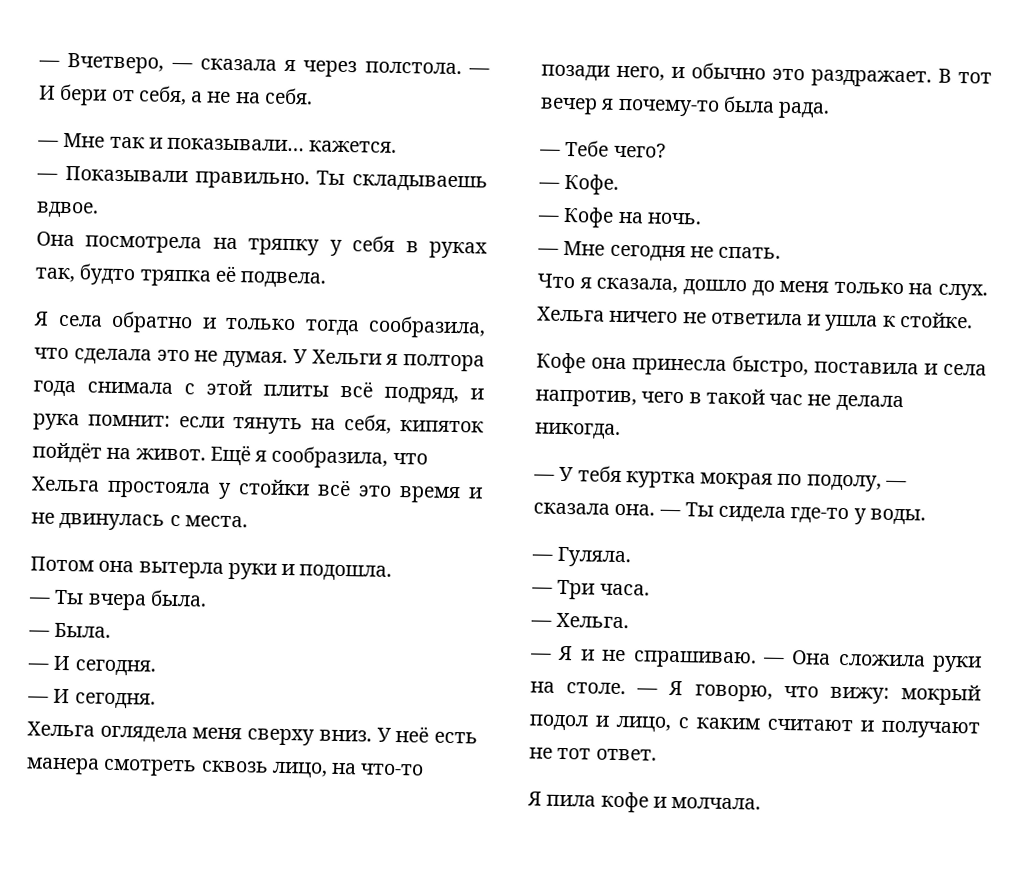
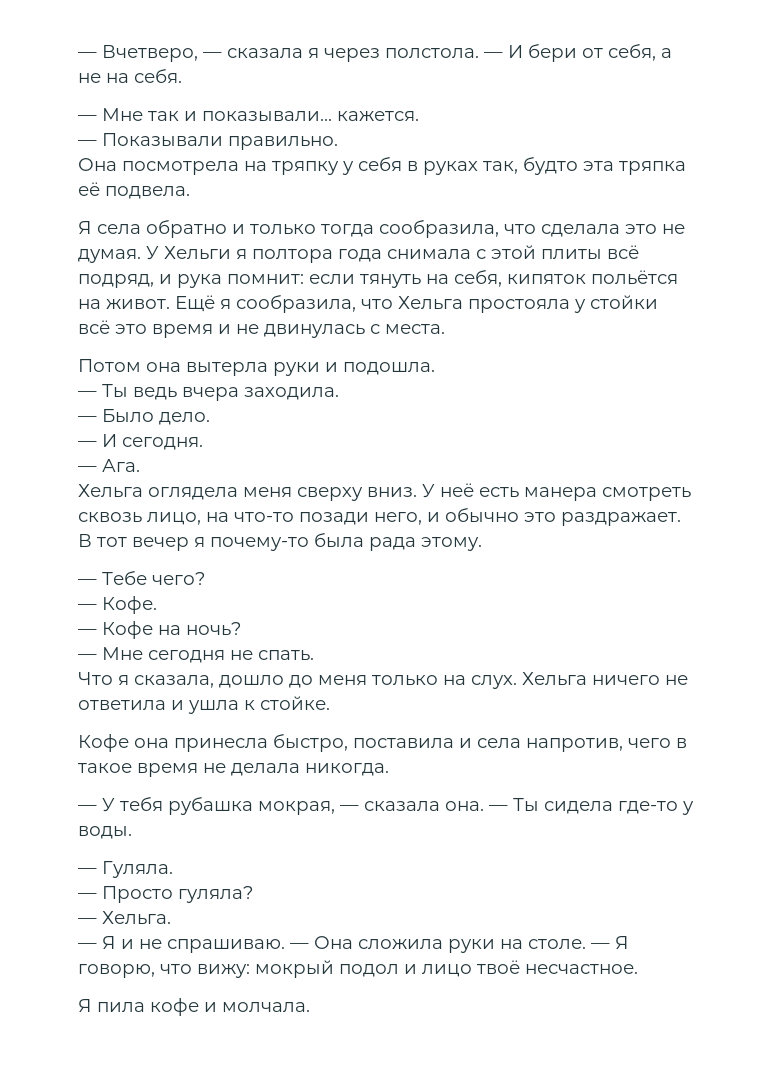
[316,170,488,192] [36,201,99,218] Ты складываешь вдвое. -> (338, 143) none
(137, 274) none -> [583,161,614,171] эта
[32,441,102,463] пойдёт -> [591,270,678,285] польётся
[87,589,207,611] [28,622,112,638] вчера была. // — Была. -> [133,387,339,401] [78,409,210,425] ведь вчера заходила. // — Было дело.
[53,688,156,709] И сегодня. -> [102,459,140,472] Ага.
[778,101,831,119] рада. -> [369,537,482,551] рада этому.
[646,212,702,225] ночь. -> [186,622,241,636] ночь?
[705,388,804,406] такой час -> [78,763,198,777] такое время
[625,471,882,492] куртка мокрая по подолу, -> [168,797,335,815] рубашка мокрая,
[557,579,650,600] Три часа. -> [102,886,253,903] Просто гуляла?
[616,715,980,739] [529,747,657,761] лицо, с каким считают и получают не тот ответ. -> [422,960,638,977] лицо твоё несчастное.

